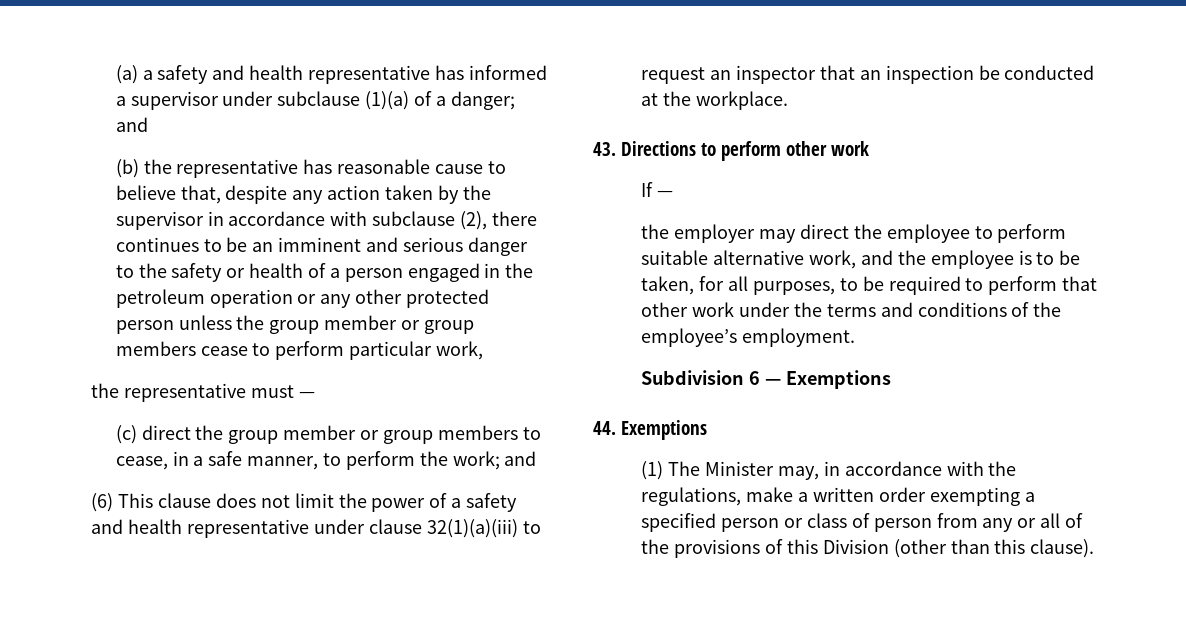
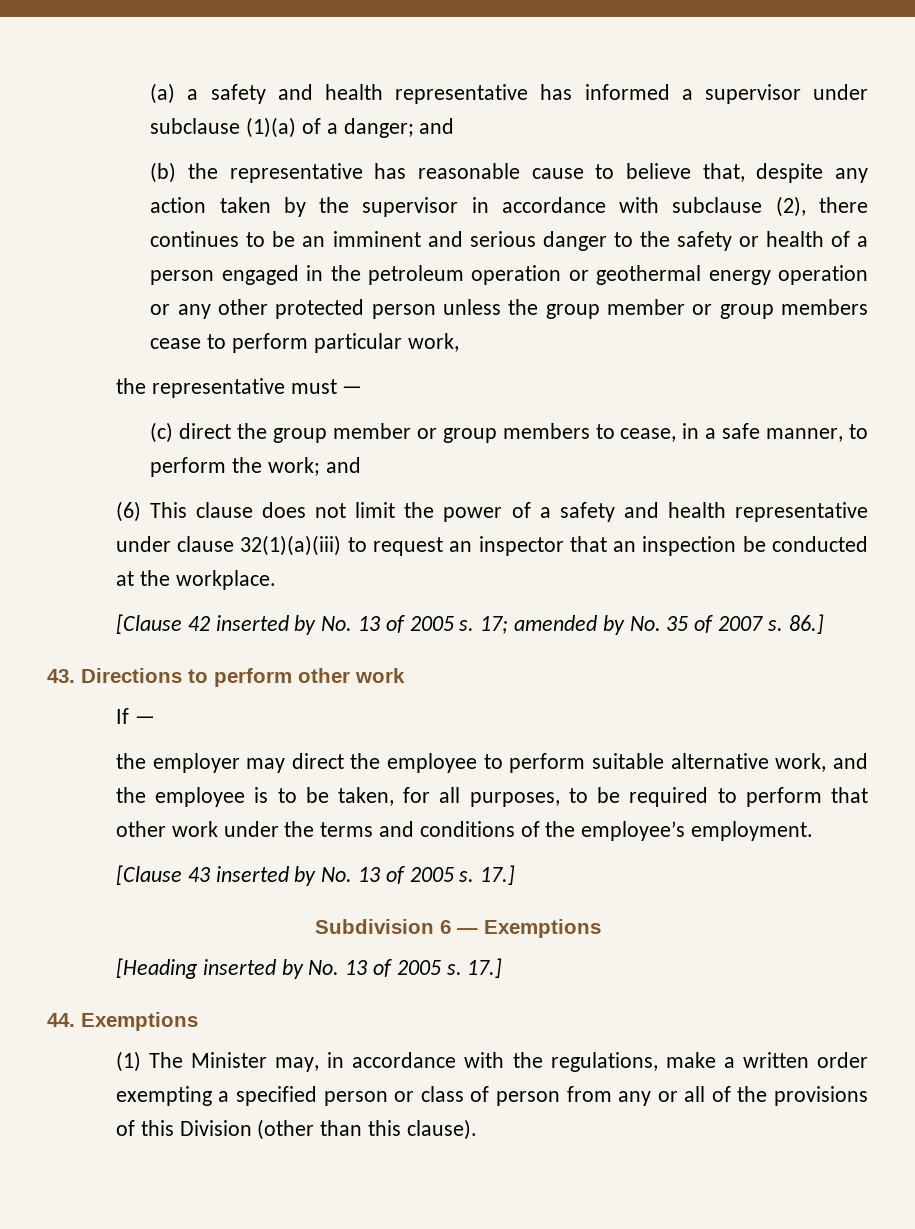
(317, 299) none -> [596,265,868,285] [150,304,171,315] geothermal energy operation or
(789, 100) none -> [115,614,824,635] // [Clause 42 inserted by No. 13 of 2005 s. 17; amended by No. 35 of 2007 s. 86.]
[641,370,892,389] Subdivision 6 — Exemptions -> [115,865,516,886] [314,919,601,938] [115,958,503,979] [Clause 43 inserted by No. 13 of 2005 s. 17.] // Subdivision 6 — Exemptions // [Heading inserted by No. 13 of 2005 s. 17.]

